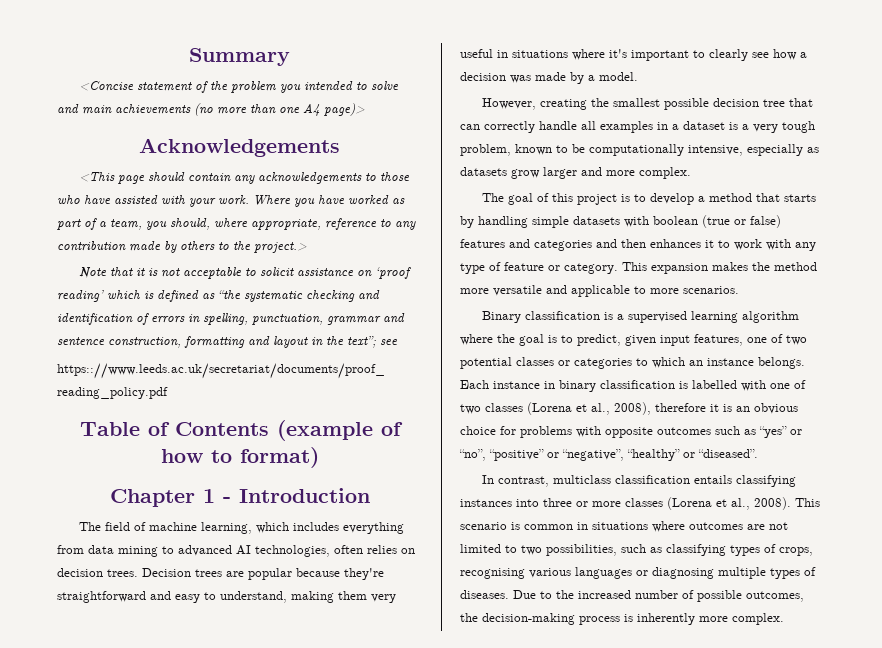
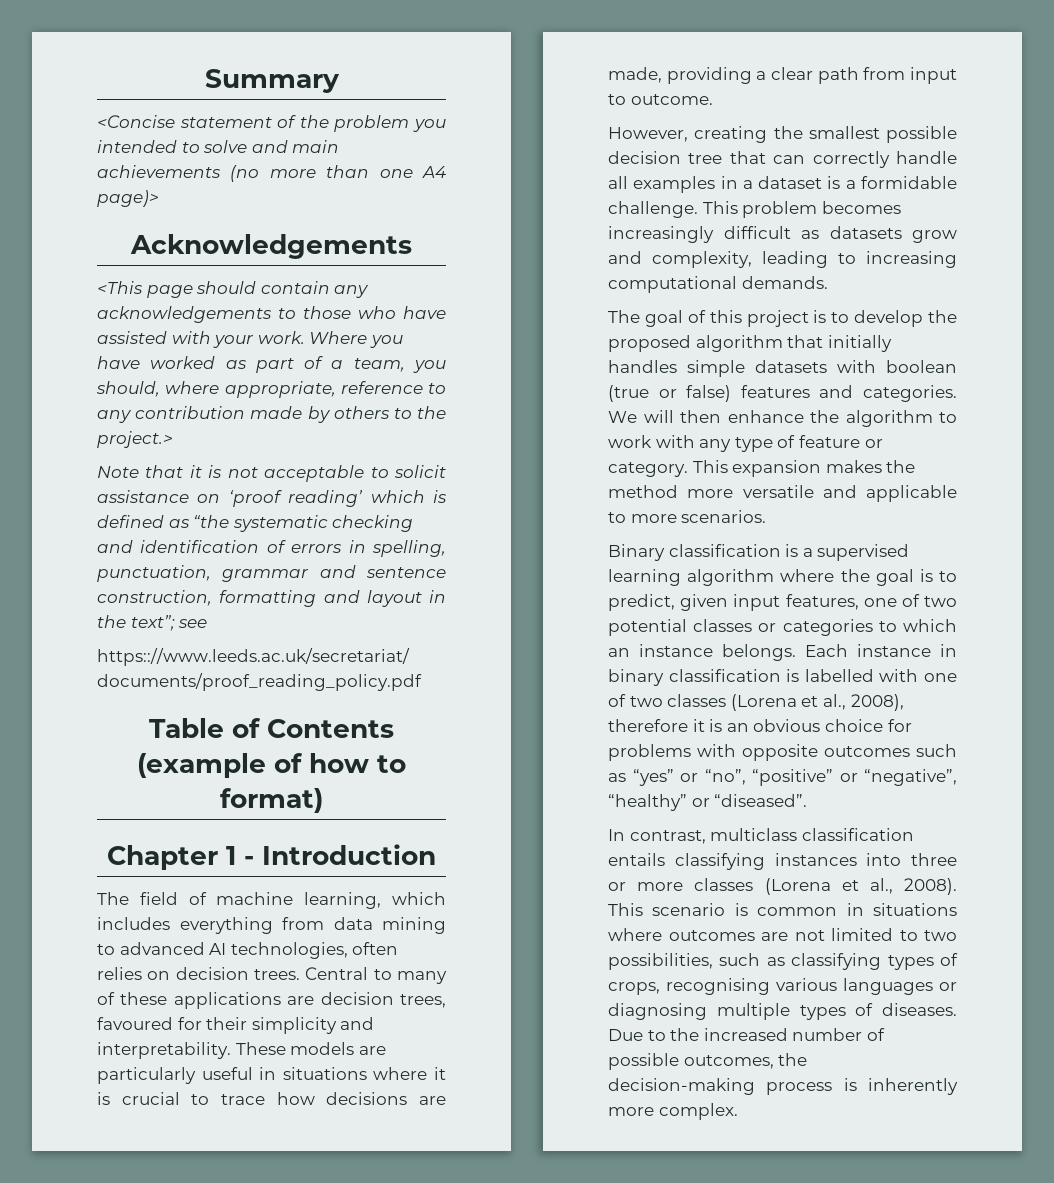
[142,568,384,580] [57,591,396,603] [460,49,807,61] [460,72,638,84] Decision trees are popular because they're straightforward and easy to understand, making them very useful in situations where it's important to clearly see how a decision was made by a model. -> [305,967,447,984] [97,992,446,1009] [97,1017,375,1034] [97,1042,386,1059] [97,1067,447,1084] [97,1092,446,1105] [608,67,957,84] [608,94,713,105] Central to many of these applications are decision trees, favoured for their simplicity and interpretability. These models are particularly useful in situations where it is crucial to trace how decisions are made, providing a clear path from input to outcome.
[753,121,815,133] [460,144,819,156] [460,167,691,179] very tough problem, known to be computationally intensive, especially as datasets grow larger and more complex. -> [861,176,957,189] [608,201,901,218] [608,226,957,243] [608,251,957,268] [608,276,828,293] formidable challenge. This problem becomes increasingly difficult as datasets grow and complexity, leading to increasing computational demands.
[698,193,817,202] [460,216,528,228] a method that starts by handling -> [928,310,957,323] [608,335,892,352] [608,360,677,373] the proposed algorithm that initially handles
[534,239,714,251] categories and then enhances it -> [863,385,957,402] [608,410,933,427] categories. We will then enhance the algorithm

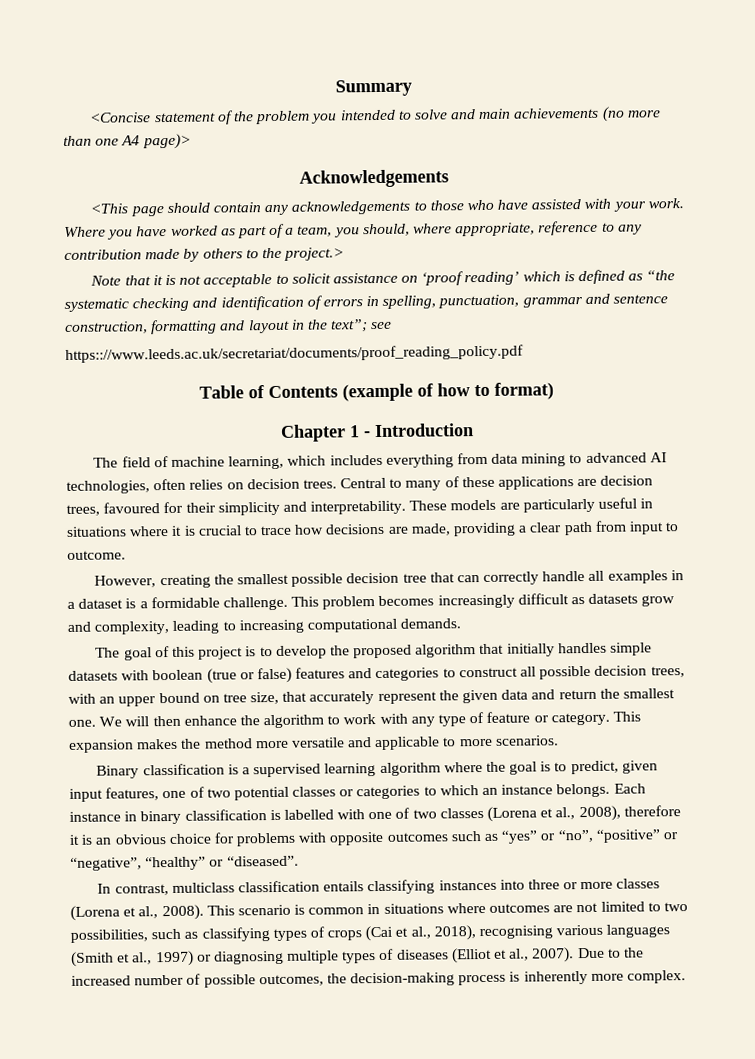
[863,385,957,402] categories. -> [375,665,685,682] [68,688,675,707] [68,719,96,727] categories to construct all possible decision trees, with an upper bound on tree size, that accurately represent the given data and return the smallest one.
[608,978,933,995] crops, recognising various languages -> [327,924,671,942] [71,950,194,967] crops (Cai et al., 2018), recognising various languages (Smith et al., 1997)
[882,1003,957,1016] diseases. -> [396,947,575,964] diseases (Elliot et al., 2007).

